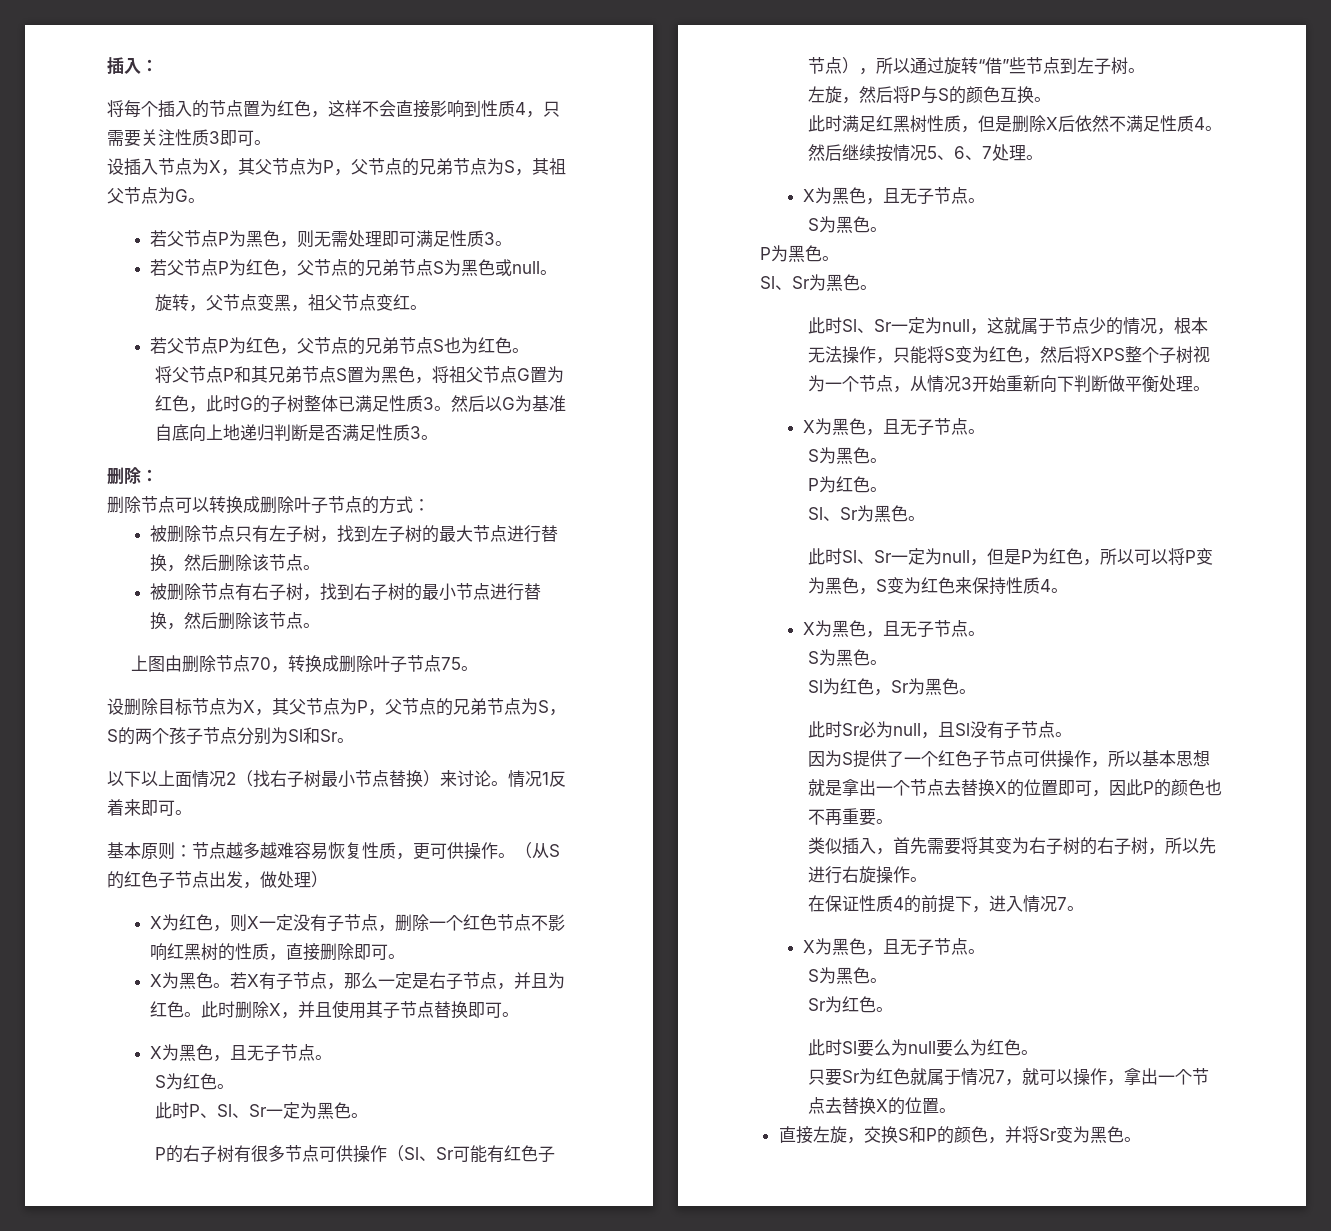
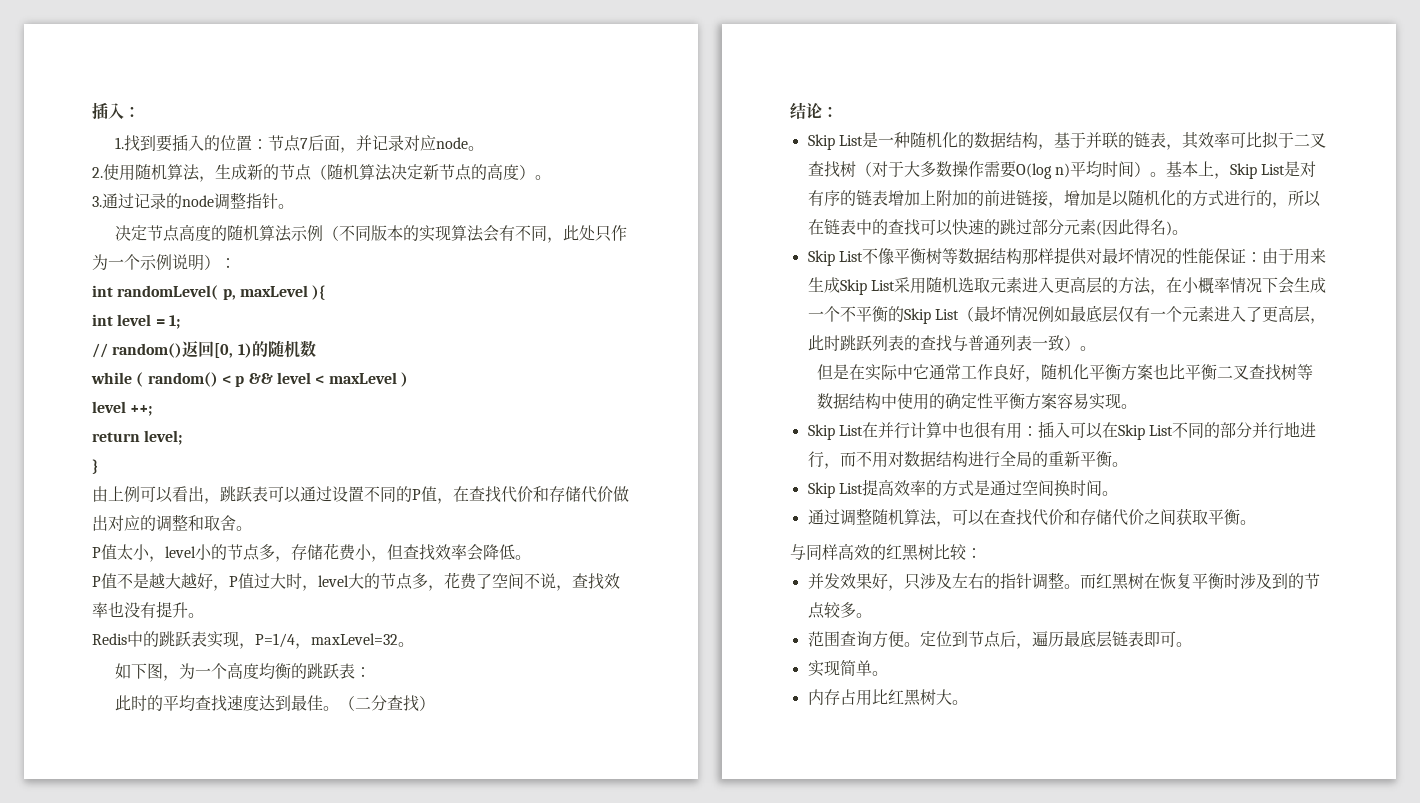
[107,100,560,118] [107,129,271,147] [107,158,566,176] [107,187,205,204] [149,230,512,248] [149,259,557,277] [155,294,428,312] [149,337,529,355] [155,366,565,384] [155,395,567,413] [155,424,439,441] [107,467,158,485] [107,496,430,514] [149,525,558,543] [149,554,320,572] [149,583,541,601] [149,612,320,630] [131,655,479,673] [107,698,566,716] [107,727,354,745] [107,770,566,788] [107,799,192,816] [107,842,560,860] [107,871,328,889] [149,914,565,932] [149,943,405,961] [149,972,565,990] [149,1000,519,1019] [149,1044,332,1062] [155,1073,235,1090] [155,1102,369,1119] [155,1145,556,1163] [808,57,1146,75] [808,86,1052,104] [808,115,1223,133] [808,144,1044,162] [802,187,985,205] [808,216,888,233] [760,245,839,262] [760,274,877,291] [808,317,1209,335] [808,346,1211,364] [808,375,1211,393] [802,418,985,436] [808,447,888,464] [808,476,888,493] [808,505,926,522] [808,548,1214,566] [808,577,1069,595] [802,620,985,638] [808,649,888,666] [808,678,977,696] [808,721,1073,739] [808,750,1211,768] [808,779,1223,797] [808,808,894,826] [808,837,1217,855] [808,866,928,884] [808,895,1085,913] [802,938,985,956] [808,967,888,984] [808,996,894,1013] [808,1039,1039,1057] [808,1068,1210,1086] [808,1097,957,1115] [778,1126,1124,1144] 将每个插入的节点置为红色，这样不会直接影响到性质4，只需要关注性质3即可。 // 设插入节点为X，其父节点为P，父节点的兄弟节点为S，其祖父节点为G。 // 若父节点P为黑色，则无需处理即可满足性质3。 // 若父节点P为红色，父节点的兄弟节点S为黑色或null。 // 旋转，父节点变黑，祖父节点变红。 // 若父节点P为红色，父节点的兄弟节点S也为红色。 // 将父节点P和其兄弟节点S置为黑色，将祖父节点G置为红色，此时G的子树整体已满足性质3。然后以G为基准自底向上地递归判断是否满足性质3。 // 删除： // 删除节点可以转换成删除叶子节点的方式： // 被删除节点只有左子树，找到左子树的最大节点进行替换，然后删除该节点。 // 被删除节点有右子树，找到右子树的最小节点进行替换，然后删除该节点。 // 上图由删除节点70，转换成删除叶子节点75。 // 设删除目标节点为X，其父节点为P，父节点的兄弟节点为S，S的两个孩子节点分别为Sl和Sr。 // 以下以上面情况2（找右子树最小节点替换）来讨论。情况1反着来即可。 // 基本原则：节点越多越难容易恢复性质，更可供操作。（从S的红色子节点出发，做处理） // X为红色，则X一定没有子节点，删除一个红色节点不影响红黑树的性质，直接删除即可。 // X为黑色。若X有子节点，那么一定是右子节点，并且为红色。此时删除X，并且使用其子节点替换即可。 // X为黑色，且无子节点。 // S为红色。 // 此时P、Sl、Sr一定为黑色。 // P的右子树有很多节点可供操作（Sl、Sr可能有红色子节点），所以通过旋转“借”些节点到左子树。 // 左旋，然后将P与S的颜色互换。 // 此时满足红黑树性质，但是删除X后依然不满足性质4。然后继续按情况5、6、7处理。 // X为黑色，且无子节点。 // S为黑色。 // P为黑色。 // Sl、Sr为黑色。 // 此时Sl、Sr一定为null，这就属于节点少的情况，根本无法操作，只能将S变为红色，然后将XPS整个子树视为一个节点，从情况3开始重新向下判断做平衡处理。 // X为黑色，且无子节点。 // S为黑色。 // P为红色。 // Sl、Sr为黑色。 // 此时Sl、Sr一定为null，但是P为红色，所以可以将P变为黑色，S变为红色来保持性质4。 // X为黑色，且无子节点。 // S为黑色。 // Sl为红色，Sr为黑色。 // 此时Sr必为null，且Sl没有子节点。 // 因为S提供了一个红色子节点可供操作，所以基本思想就是拿出一个节点去替换X的位置即可，因此P的颜色也不再重要。 // 类似插入，首先需要将其变为右子树的右子树，所以先进行右旋操作。 // 在保证性质4的前提下，进入情况7。 // X为黑色，且无子节点。 // S为黑色。 // Sr为红色。 // 此时Sl要么为null要么为红色。 // 只要Sr为红色就属于情况7，就可以操作，拿出一个节点去替换X的位置。 // 直接左旋，交换S和P的颜色，并将Sr变为黑色 -> [114,134,484,153] [92,163,551,182] [92,192,294,210] [114,224,627,243] [92,254,236,271] [92,285,326,300] [92,314,180,329] [92,340,316,358] [91,372,408,387] [92,401,153,416] [92,430,183,445] [92,459,98,474] [92,486,629,504] [92,514,252,532] [92,543,531,562] [92,572,620,591] [92,601,204,618] [92,631,414,649] [114,662,371,681] [114,695,435,712] [790,102,838,120] [807,131,1326,150] [807,161,1317,179] [807,190,1321,208] [807,219,1188,236] [807,247,1326,266] [807,276,1326,295] [807,305,1326,324] [807,335,1096,352] [816,363,1313,382] [816,393,1137,410] [807,421,1317,440] [807,451,1128,469] [807,479,1118,498] [807,508,1256,527] [790,543,982,561] [807,572,1320,591] [807,602,872,619] [807,630,1192,649] [807,660,888,677] [807,689,952,706] 1.找到要插入的位置：节点7后面，并记录对应node。 // 2.使用随机算法，生成新的节点（随机算法决定新节点的高度）。 // 3.通过记录的node调整指针。 // 决定节点高度的随机算法示例（不同版本的实现算法会有不同，此处只作为一个示例说明）： // int randomLevel( p, maxLevel ){ // int level = 1; // // random()返回[0, 1)的随机数 // while ( random() < p && level < maxLevel ) // level ++; // return level; // } // 由上例可以看出，跳跃表可以通过设置不同的P值，在查找代价和存储代价做出对应的调整和取舍。 // P值太小，level小的节点多，存储花费小，但查找效率会降低。 // P值不是越大越好，P值过大时，level大的节点多，花费了空间不说，查找效率也没有提升。 // Redis中的跳跃表实现，P=1/4，maxLevel=32。 // 如下图，为一个高度均衡的跳跃表： // 此时的平均查找速度达到最佳。（二分查找） // 结论： // Skip List是一种随机化的数据结构，基于并联的链表，其效率可比拟于二叉查找树（对于大多数操作需要O(log n)平均时间）。基本上，Skip List是对有序的链表增加上附加的前进链接，增加是以随机化的方式进行的，所以在链表中的查找可以快速的跳过部分元素(因此得名)。 // Skip List不像平衡树等数据结构那样提供对最坏情况的性能保证：由于用来生成Skip List采用随机选取元素进入更高层的方法，在小概率情况下会生成一个不平衡的Skip List（最坏情况例如最底层仅有一个元素进入了更高层，此时跳跃列表的查找与普通列表一致）。 // 但是在实际中它通常工作良好，随机化平衡方案也比平衡二叉查找树等数据结构中使用的确定性平衡方案容易实现。 // Skip List在并行计算中也很有用：插入可以在Skip List不同的部分并行地进行，而不用对数据结构进行全局的重新平衡。 // Skip List提高效率的方式是通过空间换时间。 // 通过调整随机算法，可以在查找代价和存储代价之间获取平衡。 // 与同样高效的红黑树比较： // 并发效果好，只涉及左右的指针调整。而红黑树在恢复平衡时涉及到的节点较多。 // 范围查询方便。定位到节点后，遍历最底层链表即可。 // 实现简单。 // 内存占用比红黑树大

